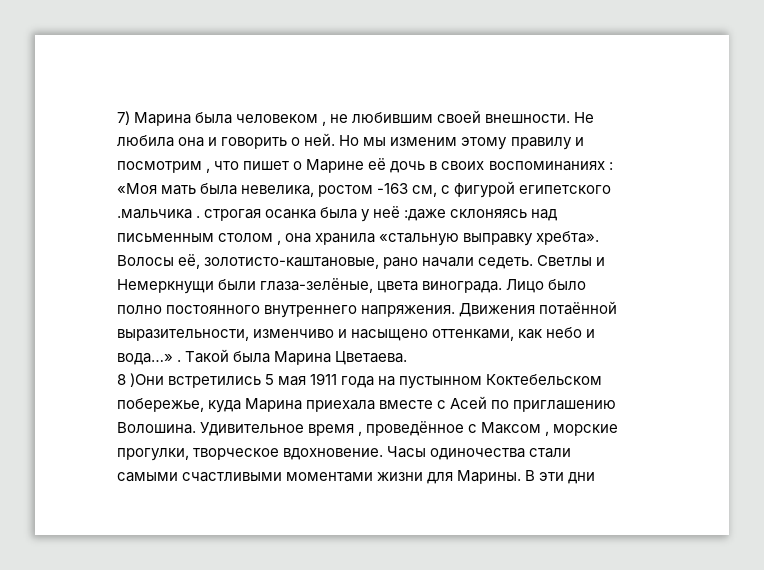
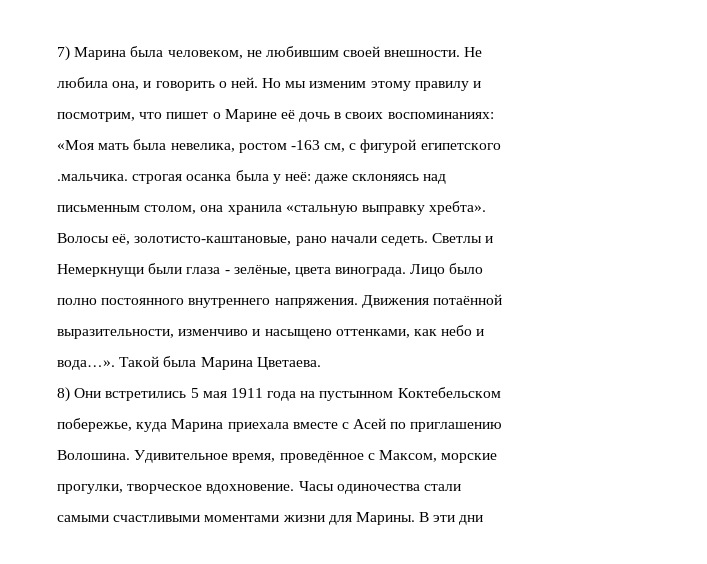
[236,114,327,126] человеком , -> [167,50,243,59] человеком,
[178,137,205,147] она -> [112,81,140,90] она,
[117,161,211,173] посмотрим , -> [57,112,135,122] посмотрим,
[488,161,613,171] воспоминаниях : -> [387,112,494,119] воспоминаниях:
[117,209,201,219] .мальчика . -> [57,174,128,181] .мальчика.
[373,206,447,221] неё :даже -> [284,172,349,184] неё: даже
[218,233,282,245] столом , -> [144,205,197,214] столом,
[260,278,374,293] глаза-зелёные, -> [186,265,291,276] глаза - зелёные,
[117,353,182,365] вода…» . -> [57,360,115,370] вода…».
[117,373,165,387] 8 )Они -> [57,387,102,402] 8) Они
[308,421,550,436] время , проведённое с Максом , -> [232,450,437,463] время, проведённое с Максом,

